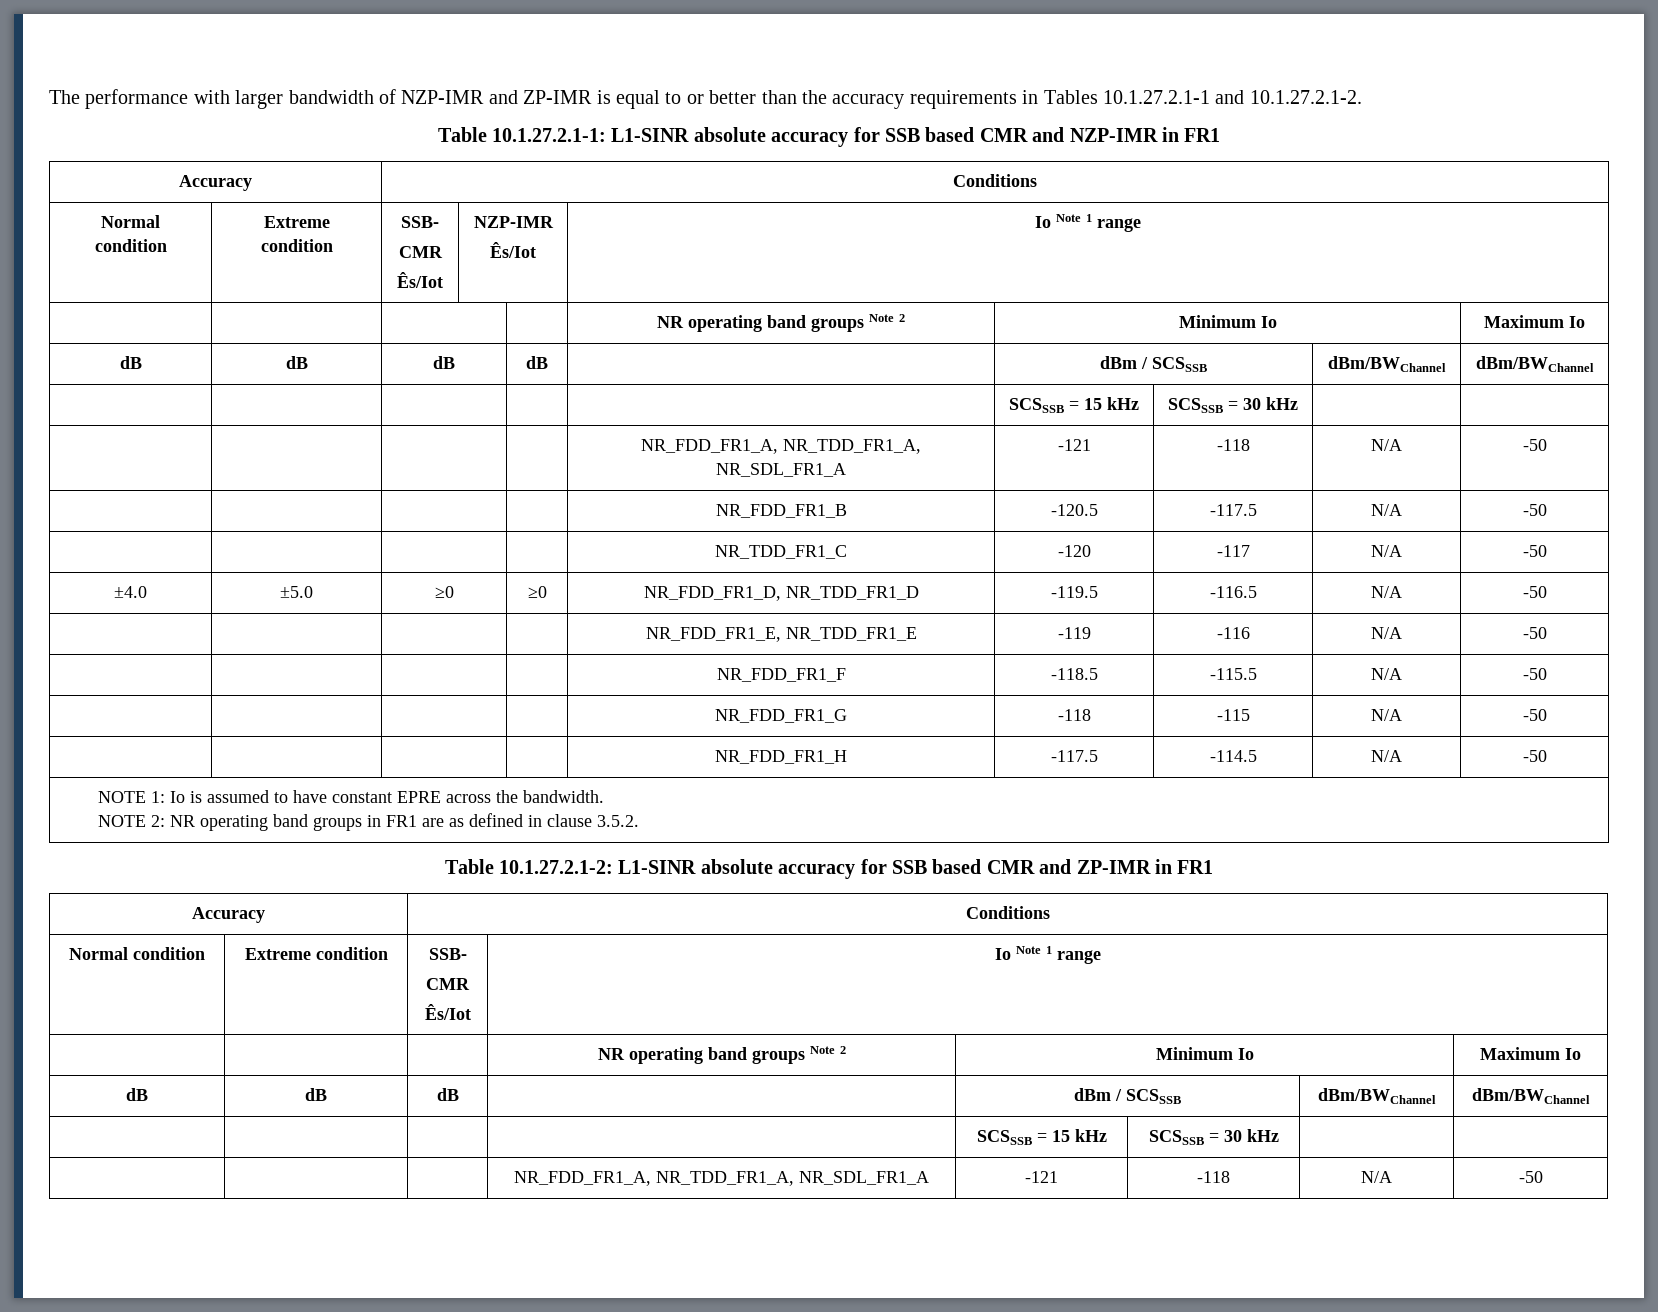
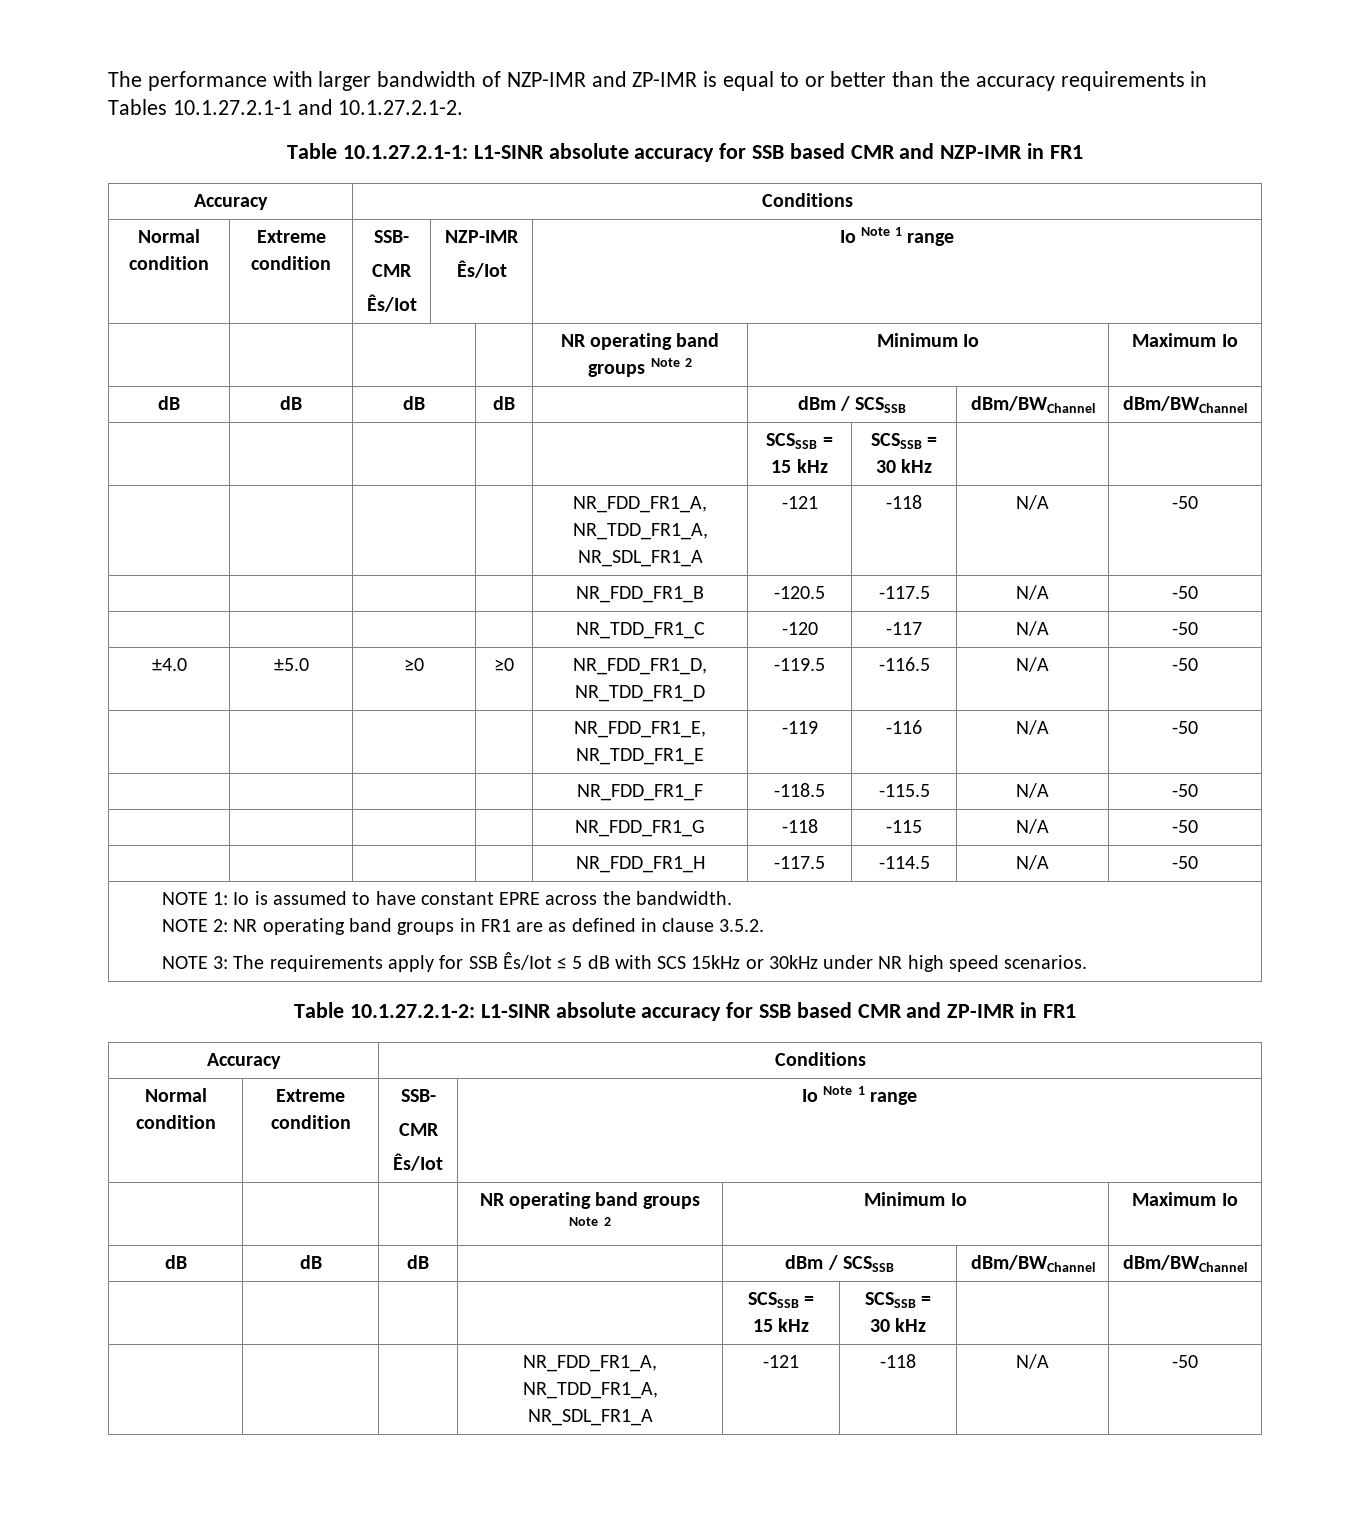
(640, 821) none -> [161,952,1088,972] // NOTE 3: The requirements apply for SSB Ês/Iot ≤ 5 dB with SCS 15kHz or 30kHz under NR high speed scenarios.

